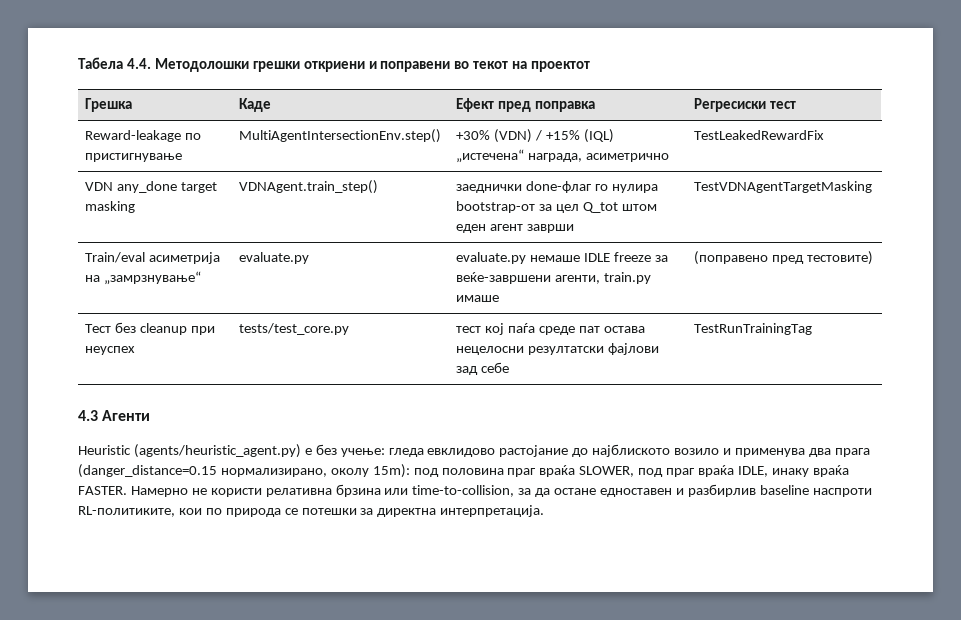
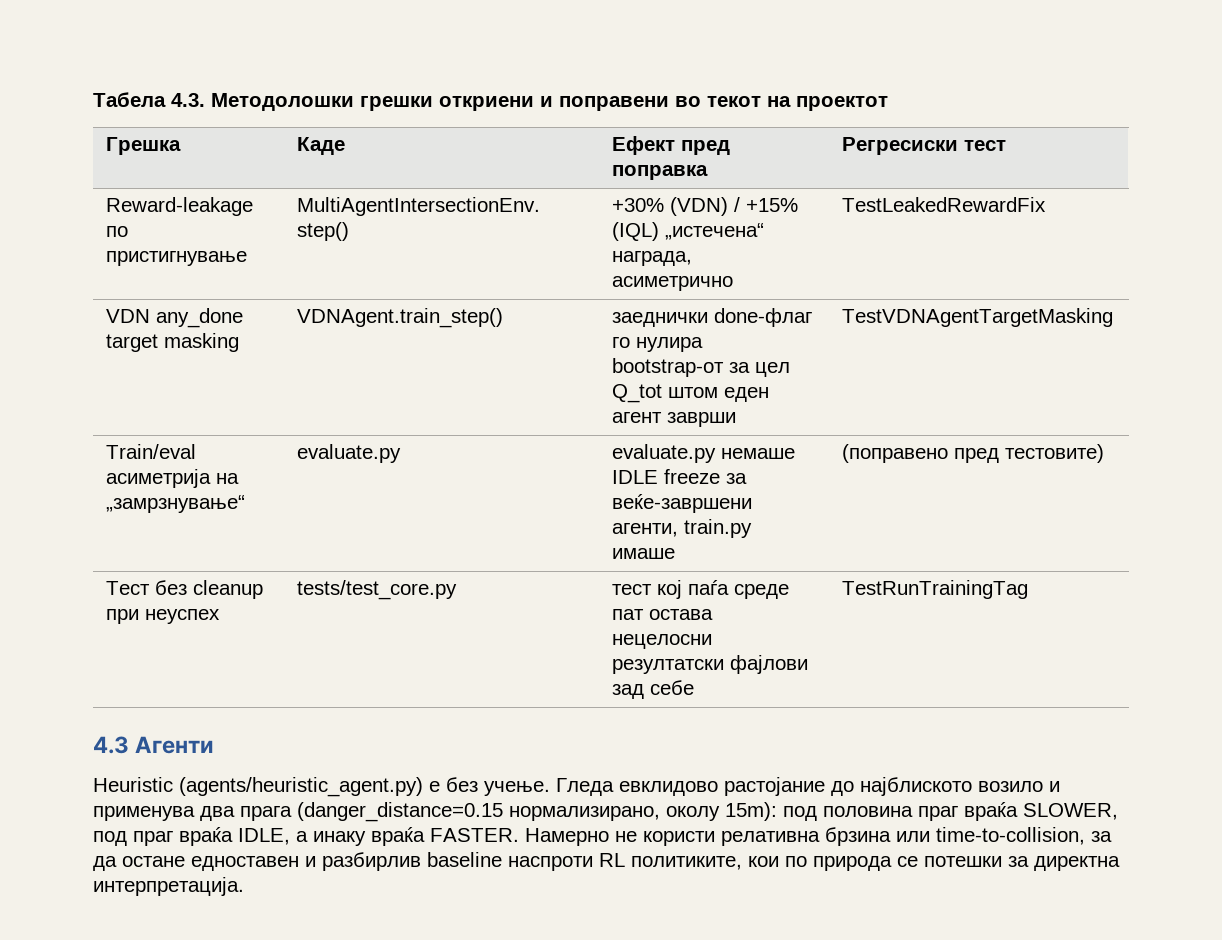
[126,58,151,69] 4.4. -> [171,93,205,107] 4.3.
[340,448,424,457] учење: гледа -> [484,778,614,796] учење. Гледа
(768, 471) none -> [296,831,308,842] а
[78,506,175,517] RL-политиките, -> [599,853,742,870] RL политиките,

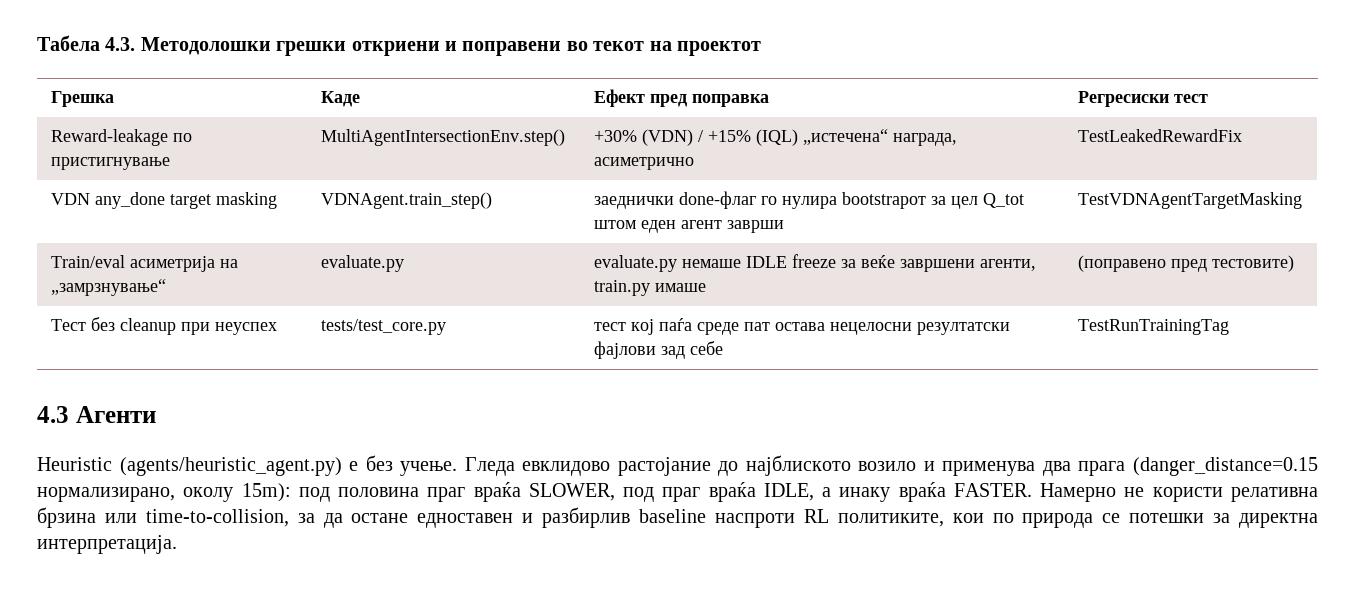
[612,358,725,377] bootstrap-от -> [841,192,926,209] bootstrapот
[612,494,753,513] веќе-завршени -> [860,255,975,272] веќе завршени

